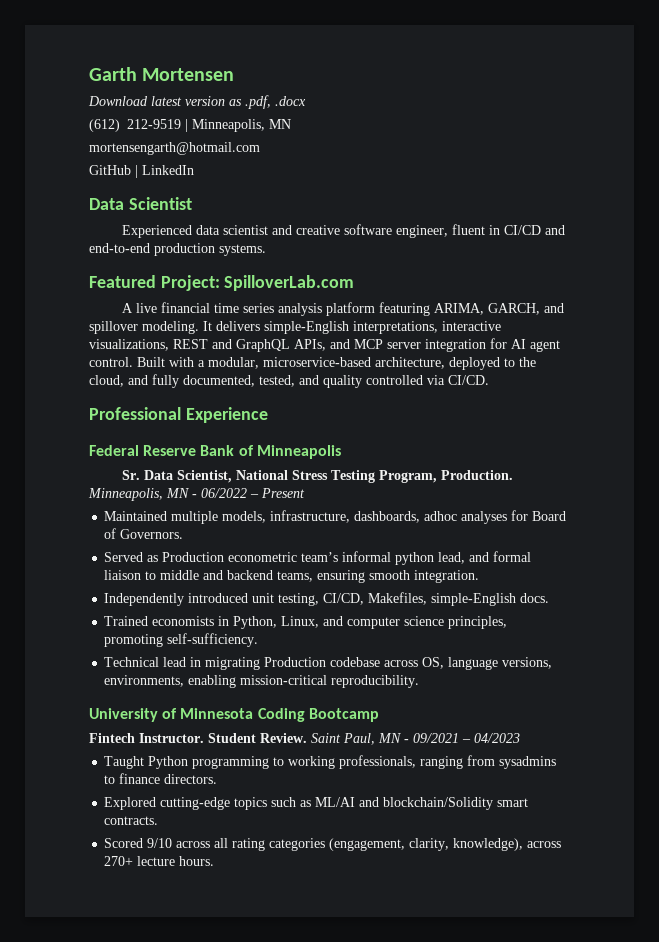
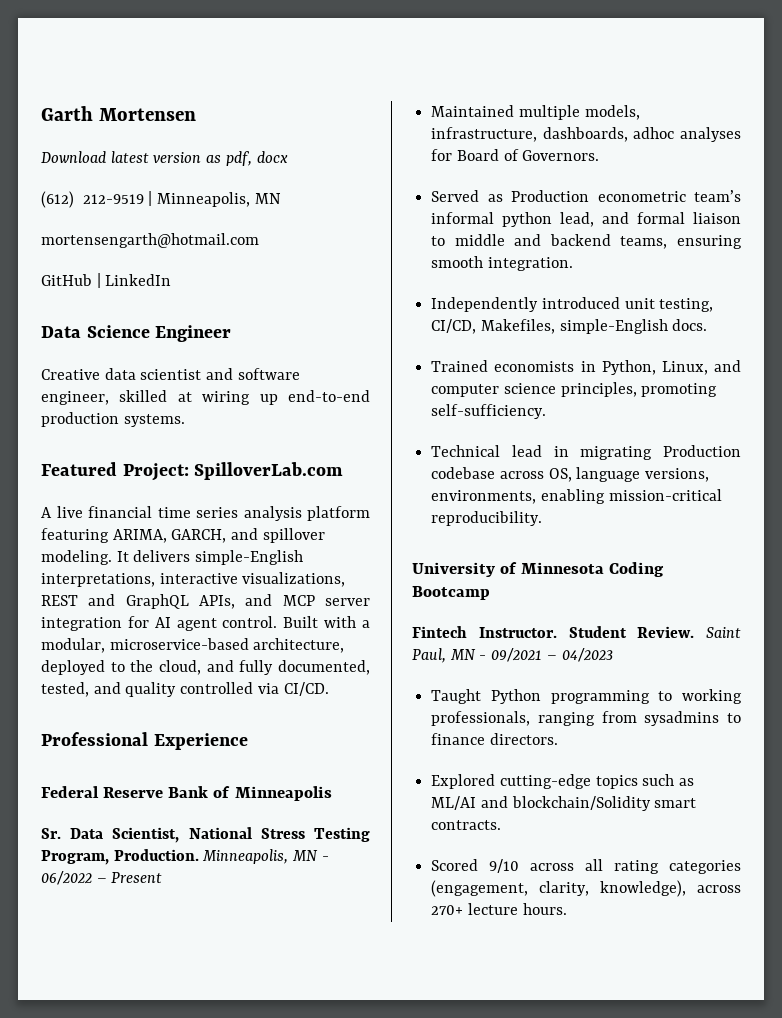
[245,95,306,109] .pdf, .docx -> [225,151,288,166] pdf, docx
[128,197,192,210] [121,225,192,238] Scientist // Experienced -> [86,325,232,342] [41,369,100,380] Science Engineer // Creative
[295,225,340,235] creative -> (234, 374) none
[451,224,565,235] fluent in CI/CD and -> [119,390,278,405] skilled at wiring up

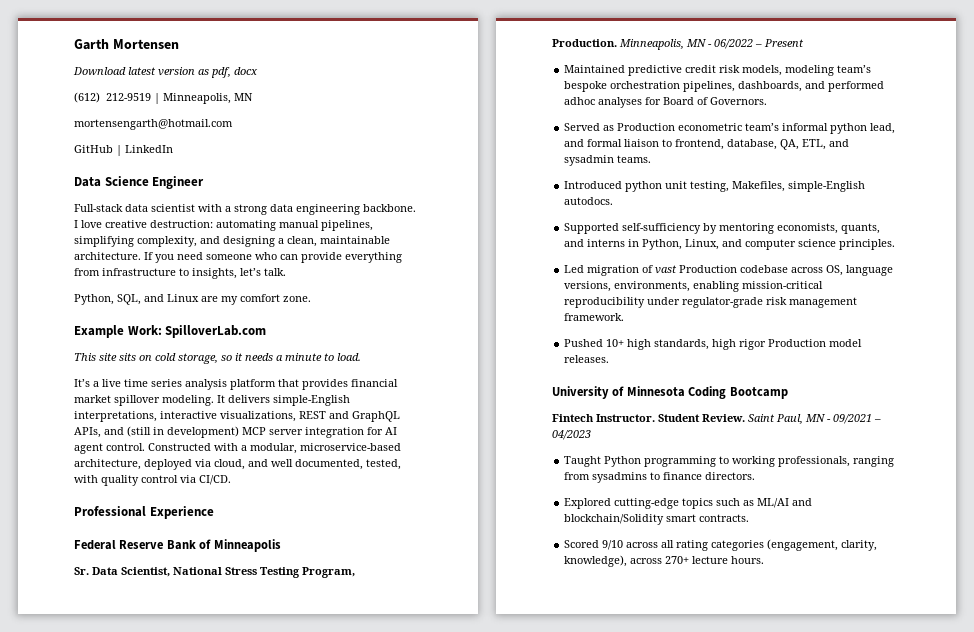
[41,369,100,380] Creative -> [74,204,123,212] Full-stack
[206,368,300,380] [41,390,370,405] [41,412,185,427] [41,462,344,481] [41,506,370,521] [41,528,259,543] and software engineer, skilled at wiring up end-to-end production systems. // Featured Project: SpilloverLab.com // A live financial time series analysis platform featuring ARIMA, GARCH, and -> [198,204,416,215] [74,220,373,231] [74,236,390,247] [74,252,402,263] [74,268,286,279] [74,294,311,305] [74,325,267,338] [74,353,361,364] [74,379,398,390] [74,395,111,403] with a strong data engineering backbone. I love creative destruction: automating manual pipelines, simplifying complexity, and designing a clean, maintainable architecture. If you need someone who can provide everything from infrastructure to insights, let’s talk. // Python, SQL, and Linux are my comfort zone. // Example Work: SpilloverLab.com // This site sits on cold storage, so it needs a minute to load. // It’s a live time series analysis platform that provides financial market
(273, 600) none -> [127,426,239,438] (still in development)
[283,616,319,628] Built -> [148,443,211,451] Constructed
[110,660,154,672] to the -> [195,459,211,467] via
[239,660,274,675] fully -> [271,459,293,467] well
[93,682,254,697] and quality controlled -> [74,475,178,486] with quality control
[518,105,640,120] [431,127,628,142] multiple models, infrastructure, dashboards, -> [628,65,872,76] [564,81,885,92] predictive credit risk models, modeling team’s bespoke orchestration pipelines, dashboards, and performed
[454,234,742,249] [431,256,573,271] [431,297,620,312] middle and backend teams, ensuring smooth integration. // Independently introduced -> [675,139,850,150] [564,155,652,166] [564,181,663,192] frontend, database, QA, ETL, and sysadmin teams. // Introduced python
[431,319,477,334] CI/CD, -> (730, 186) none
[672,319,708,331] [431,360,575,372] docs. // Trained economists -> [564,197,614,205] [564,223,881,234] [564,239,626,247] autodocs. // Supported self-sufficiency by mentoring economists, quants, and interns
[560,382,718,397] [431,404,547,419] [431,445,653,460] principles, promoting self-sufficiency. // Technical lead in migrating -> [839,239,896,250] [564,265,678,276] principles. // Led migration of vast
[431,511,543,526] reproducibility. -> [564,297,858,308] [564,313,625,321] [564,339,863,350] [564,355,610,363] reproducibility under regulator-grade risk management framework. // Pushed 10+ high standards, high rigor Production model releases.

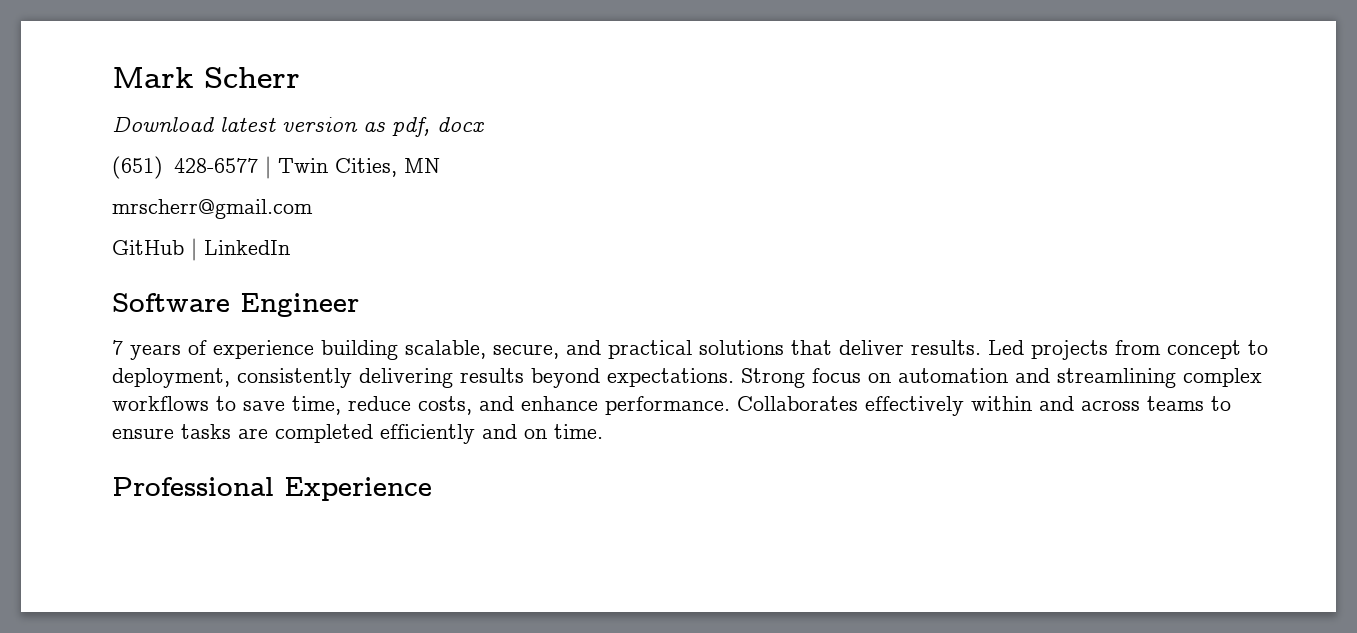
[74,39,179,50] Garth Mortensen -> [112,67,300,88] Mark Scherr
[74,92,231,104] (612) 212-9519 | Minneapolis, -> [112,156,397,179] (651) 428-6577 | Twin Cities,
[74,119,233,130] mortensengarth@hotmail.com -> [112,199,313,219] mrscherr@gmail.com
[74,176,149,187] Data Science -> [112,293,230,312] Software
[74,204,416,215] [74,220,373,231] [74,236,390,247] [74,252,402,263] [74,268,286,279] [74,294,311,305] [74,325,267,338] [74,353,361,364] [74,379,398,390] [74,395,350,406] [74,411,400,422] [74,426,397,438] [74,443,401,454] [74,459,401,470] [74,475,231,486] [74,506,214,519] [74,539,281,552] [74,567,355,578] [552,39,804,50] [564,65,872,76] [564,81,885,92] [564,97,768,108] [564,123,896,134] [564,139,850,150] [564,155,652,166] [564,181,866,192] [564,197,614,205] [564,223,881,234] [564,239,896,250] [564,265,894,276] [564,281,824,292] [564,297,858,308] [564,313,625,321] [564,339,863,350] [564,355,610,363] [552,386,788,399] [552,414,881,425] [552,430,591,440] [564,456,895,467] [564,472,756,483] [564,498,813,509] [564,514,750,525] [564,539,878,551] [564,555,765,567] Full-stack data scientist with a strong data engineering backbone. I love creative destruction: automating manual pipelines, simplifying complexity, and designing a clean, maintainable architecture. If you need someone who can provide everything from infrastructure to insights, let’s talk. // Python, SQL, and Linux are my comfort zone. // Example Work: SpilloverLab.com // This site sits on cold storage, so it needs a minute to load. // It’s a live time series analysis platform that provides financial market spillover modeling. It delivers simple-English interpretations, interactive visualizations, REST and GraphQL APIs, and (still in development) MCP server integration for AI agent control. Constructed with a modular, microservice-based architecture, deployed via cloud, and well documented, tested, with quality control via CI/CD. // Professional Experience // Federal Reserve Bank of Minneapolis // Sr. Data Scientist, National Stress Testing Program, Production. Minneapolis, MN - 06/2022 – Present // Maintained predictive credit risk models, modeling team’s bespoke orchestration pipelines, dashboards, and performed adhoc analyses for Board of Governors. // Served as Production econometric team’s informal python lead, and formal liaison to frontend, database, QA, ETL, and sysadmin teams. // Introduced python unit testing, Makefiles, simple-English autodocs. // Supported self-sufficiency by mentoring economists, quants, and interns in Python, Linux, and computer science principles. // Led migration of vast Production codebase across OS, language versions, environments, enabling mission-critical reproducibility under regulator-grade risk management framework. // Pushed 10+ high standards, high rigor Production model releases. // University of Minnesota Coding Bootcamp // Fintech Instructor. Student Review. Saint Paul, MN - 09/2021 – 04/2023 // Taught Python programming to working professionals, ranging from sysadmins to finance directors. // Explored cutting-edge topics such as ML/AI and blockchain/Solidity smart contracts. // Scored 9/10 across all rating categories (engagement, clarity, knowledge), across 270+ lecture hours. -> [112,340,1268,360] [112,368,1262,388] [112,396,1231,416] [112,424,603,444] [112,477,432,501] 7 years of experience building scalable, secure, and practical solutions that deliver results. Led projects from concept to deployment, consistently delivering results beyond expectations. Strong focus on automation and streamlining complex workflows to save time, reduce costs, and enhance performance. Collaborates effectively within and across teams to ensure tasks are completed efficiently and on time. // Professional Experience

